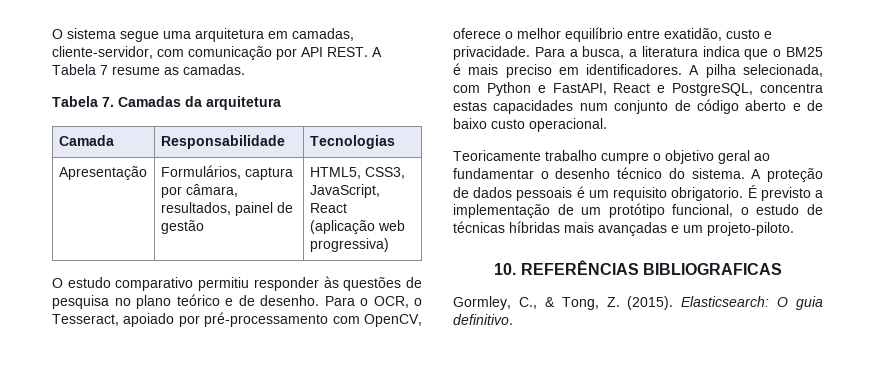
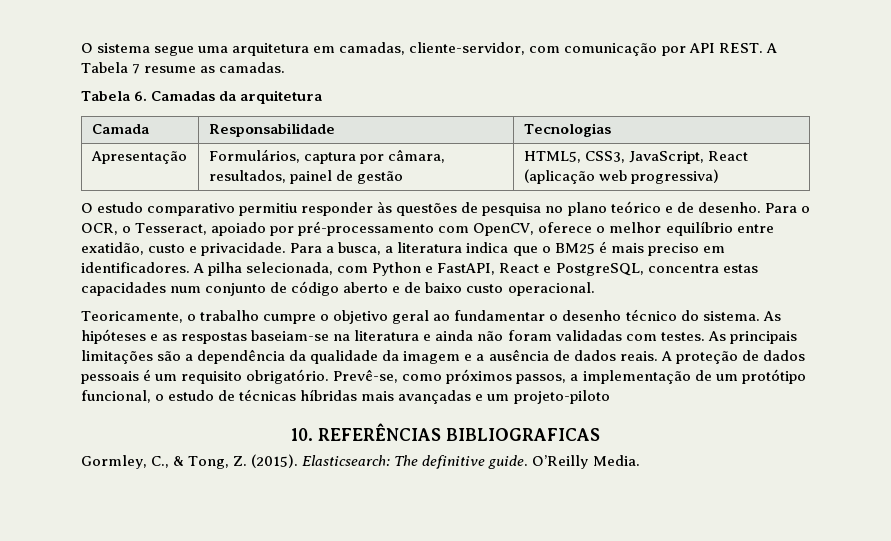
[102,97,114,107] 7. -> [134,91,148,101] 6.
[453,150,541,161] Teoricamente -> [81,311,197,323] Teoricamente, o
(745, 173) none -> [762,311,781,321] [81,329,797,344] [81,349,658,364] As hipóteses e as respostas baseiam-se na literatura e ainda não foram validadas com testes. As principais limitações são a dependência da qualidade da imagem e a ausência de dados reais.
[671,185,811,201] obrigatorio. É previsto -> [246,369,567,384] obrigatório. Prevê-se, como próximos passos,
[707,222,794,236] projeto-piloto. -> [513,390,610,404] projeto-piloto
[777,296,823,310] [453,314,513,325] O guia definitivo. -> [394,455,640,469] The definitive guide. O’Reilly Media.

